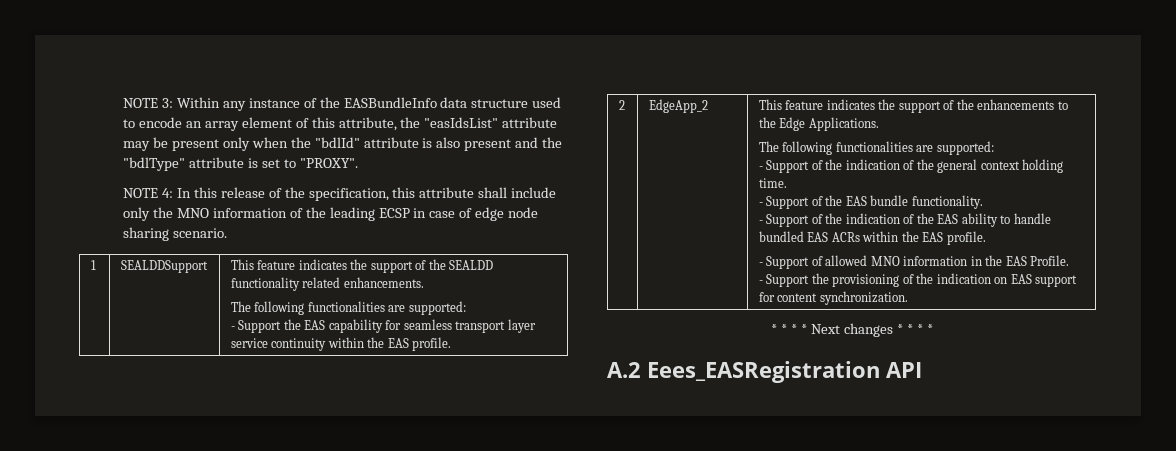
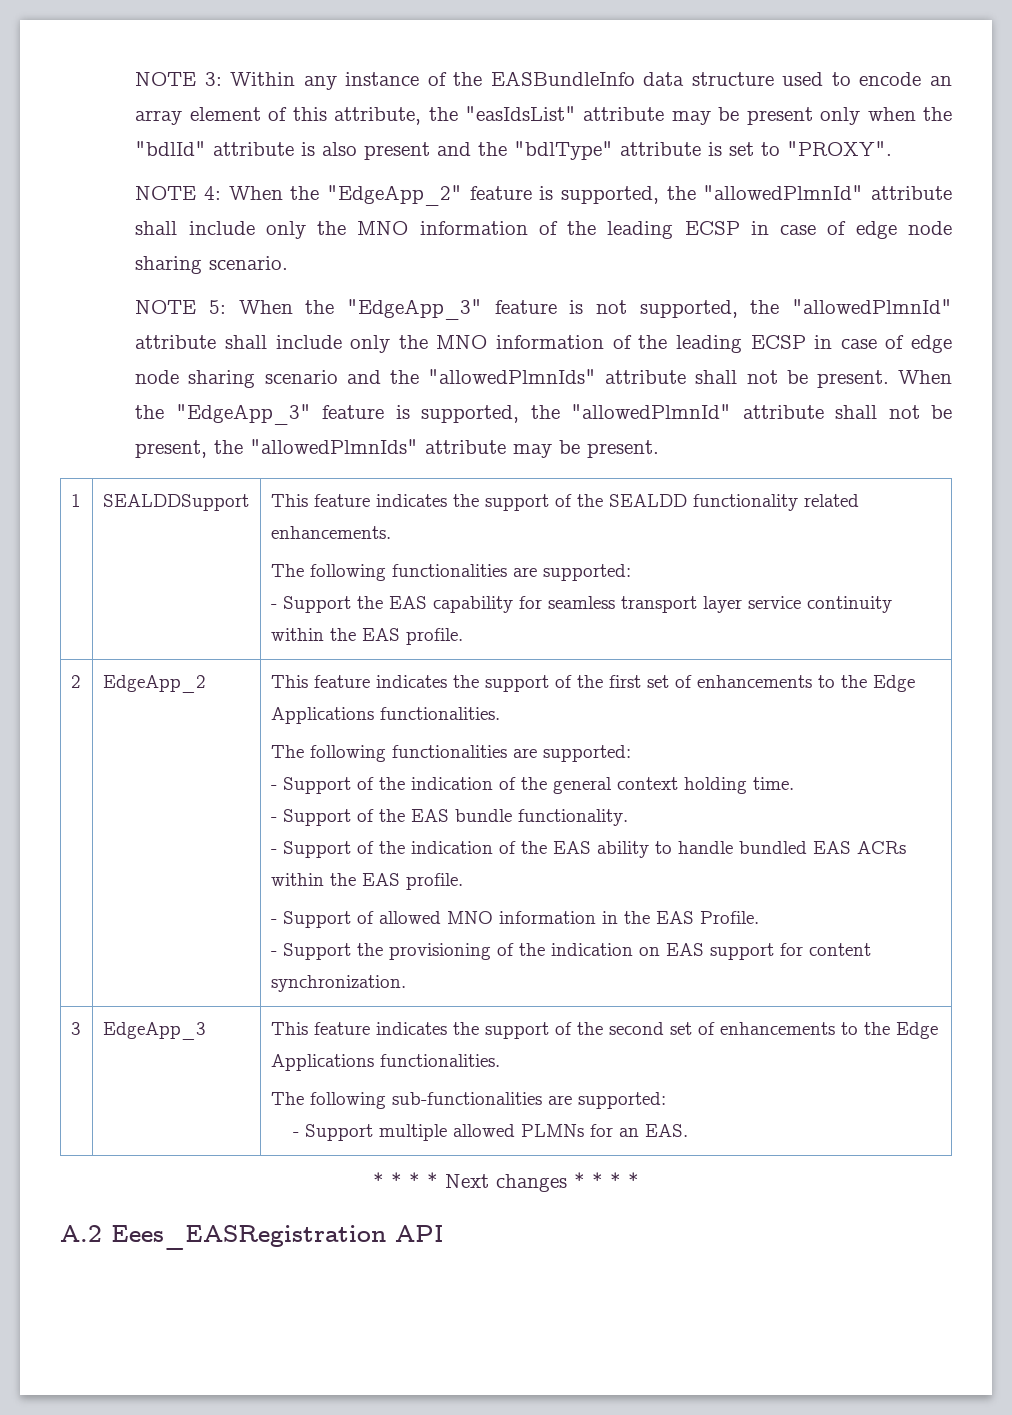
[176,187,416,201] In this release of the specification, this -> [228,185,864,206] When the "EdgeApp_2" feature is supported, the "allowedPlmnId"
(228, 233) none -> [135,299,952,320] [135,335,952,353] [135,369,953,388] [135,404,952,425] [135,439,660,458] // NOTE 5: When the "EdgeApp_3" feature is not supported, the "allowedPlmnId" attribute shall include only the MNO information of the leading ECSP in case of edge node sharing scenario and the "allowedPlmnIds" attribute shall not be present. When the "EdgeApp_3" feature is supported, the "allowedPlmnId" attribute shall not be present, the "allowedPlmnIds" attribute may be present.
[977,99,1068,110] [758,117,879,131] enhancements to the Edge Applications. -> [608,675,915,692] [270,707,500,724] first set of enhancements to the Edge Applications functionalities.
(908, 298) none -> [70,1022,81,1035] [102,1022,206,1040] [270,1022,938,1039] [270,1054,500,1071] [270,1092,666,1109] [293,1124,689,1141] // 3 | EdgeApp_3 | This feature indicates the support of the second set of enhancements to the Edge Applications functionalities. // The following sub-functionalities are supported: // - Support multiple allowed PLMNs for an EAS.

